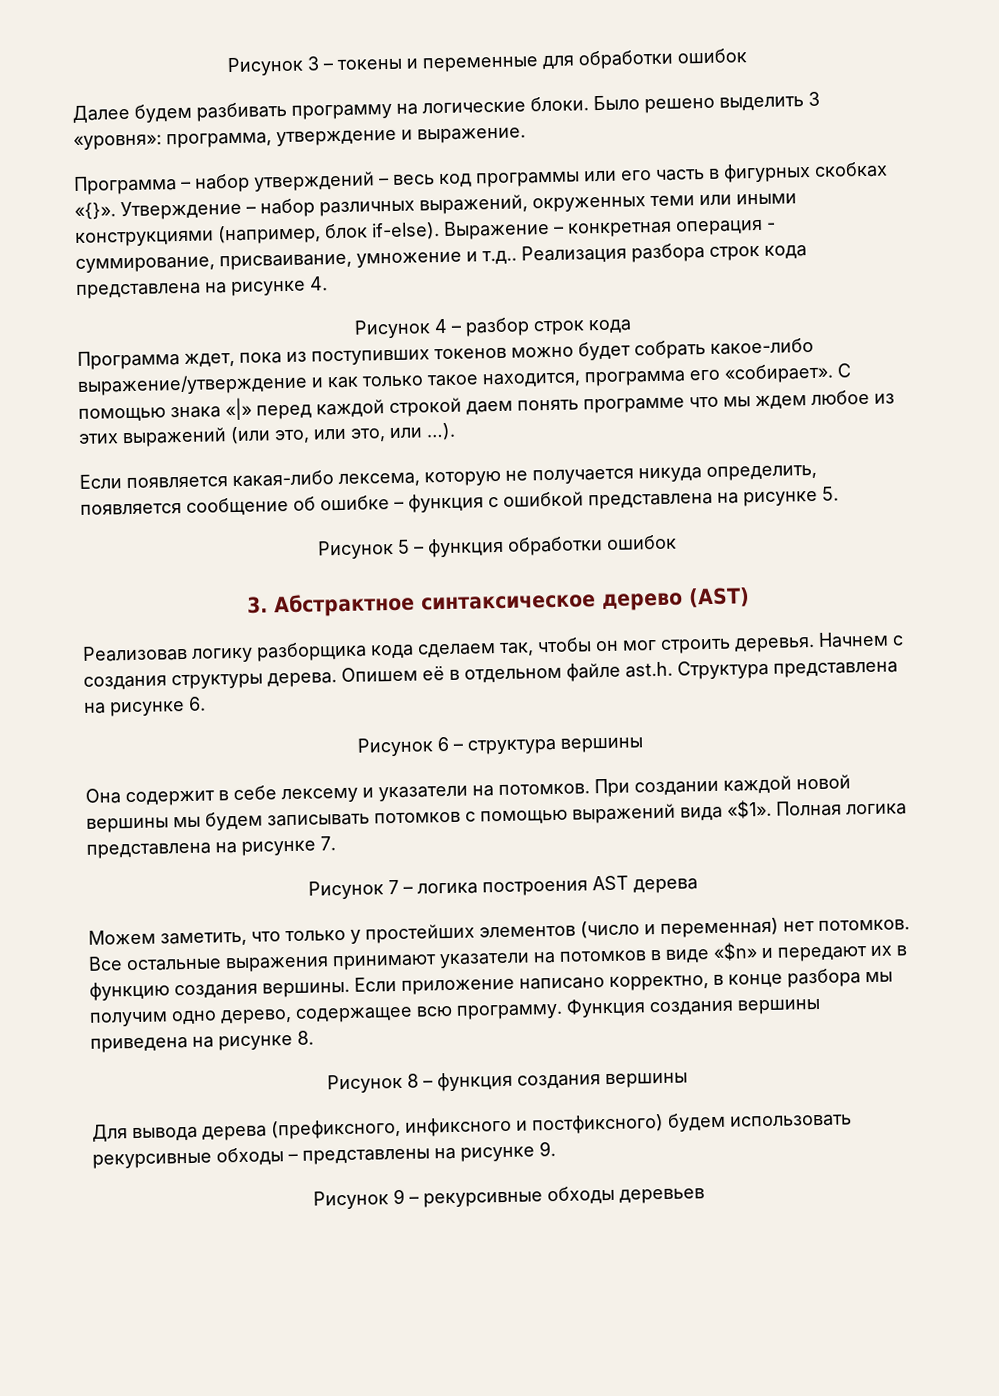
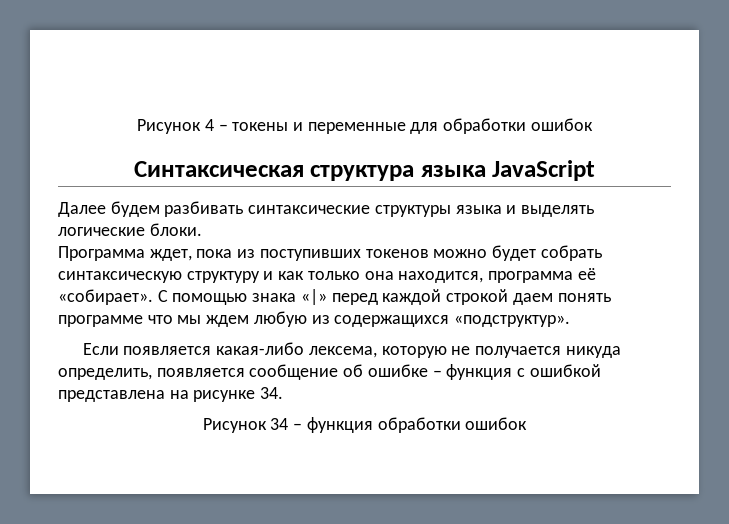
[227,56,320,77] Рисунок 3 -> [137,119,214,134] Рисунок 4
(747, 56) none -> [133,160,596,181] // Синтаксическая структура языка JavaScript
[291,91,820,120] [73,127,526,151] [74,161,888,195] [74,193,797,221] [75,219,776,247] [75,243,807,273] [76,276,328,299] [353,317,632,339] программу на логические блоки. Было решено выделить 3 «уровня»: программа, утверждение и выражение. // Программа – набор утверждений – весь код программы или его часть в фигурных скобках «{}». Утверждение – набор различных выражений, окруженных теми или иными конструкциями (например, блок if-else). Выражение – конкретная операция - суммирование, присваивание, умножение и т.д.. Реализация разбора строк кода представлена на рисунке 4. // Рисунок 4 – разбор строк кода -> [248,205,595,217] [58,223,202,236] синтаксические структуры языка и выделять логические блоки.
[710,337,814,355] [77,373,308,396] какое-либо выражение/утверждение -> [58,271,260,283] синтаксическую структуру
[427,374,479,387] такое -> [364,271,394,280] она
[689,369,720,381] его -> [577,268,596,280] её
[811,389,895,406] [78,422,456,448] любое из этих выражений (или это, или это, или …). -> [253,311,571,327] любую из содержащихся «подструктур».
[822,486,839,501] [316,539,410,560] 5. // Рисунок 5 -> [260,387,284,399] [202,418,289,433] 34. // Рисунок 34
[246,587,750,618] [82,631,904,663] [83,659,898,690] [84,696,206,717] [357,736,644,757] [85,774,851,807] [86,799,907,833] [86,836,336,859] [308,875,698,900] [88,917,910,947] [88,942,907,973] [89,968,893,1001] [89,998,821,1027] [90,1030,314,1053] [326,1071,688,1094] [92,1112,852,1142] [92,1141,556,1169] [313,1185,705,1210] // 3. Абстрактное синтаксическое дерево (AST) // Реализовав логику разборщика кода сделаем так, чтобы он мог строить деревья. Начнем с создания структуры дерева. Опишем её в отдельном файле ast.h. Структура представлена на рисунке 6. // Рисунок 6 – структура вершины // Она содержит в себе лексему и указатели на потомков. При создании каждой новой вершины мы будем записывать потомков с помощью выражений вида «$1». Полная логика представлена на рисунке 7. // Рисунок 7 – логика построения AST дерева // Можем заметить, что только у простейших элементов (число и переменная) нет потомков. Все остальные выражения принимают указатели на потомков в виде «$n» и передают их в функцию создания вершины. Если приложение написано корректно, в конце разбора мы получим одно дерево, содержащее всю программу. Функция создания вершины приведена на рисунке 8. // Рисунок 8 – функция создания вершины // Для вывода дерева (префиксного, инфиксного и постфиксного) будем использовать рекурсивные обходы – представлены на рисунке 9. // Рисунок 9 – рекурсивные обходы деревьев -> (528, 423) none

